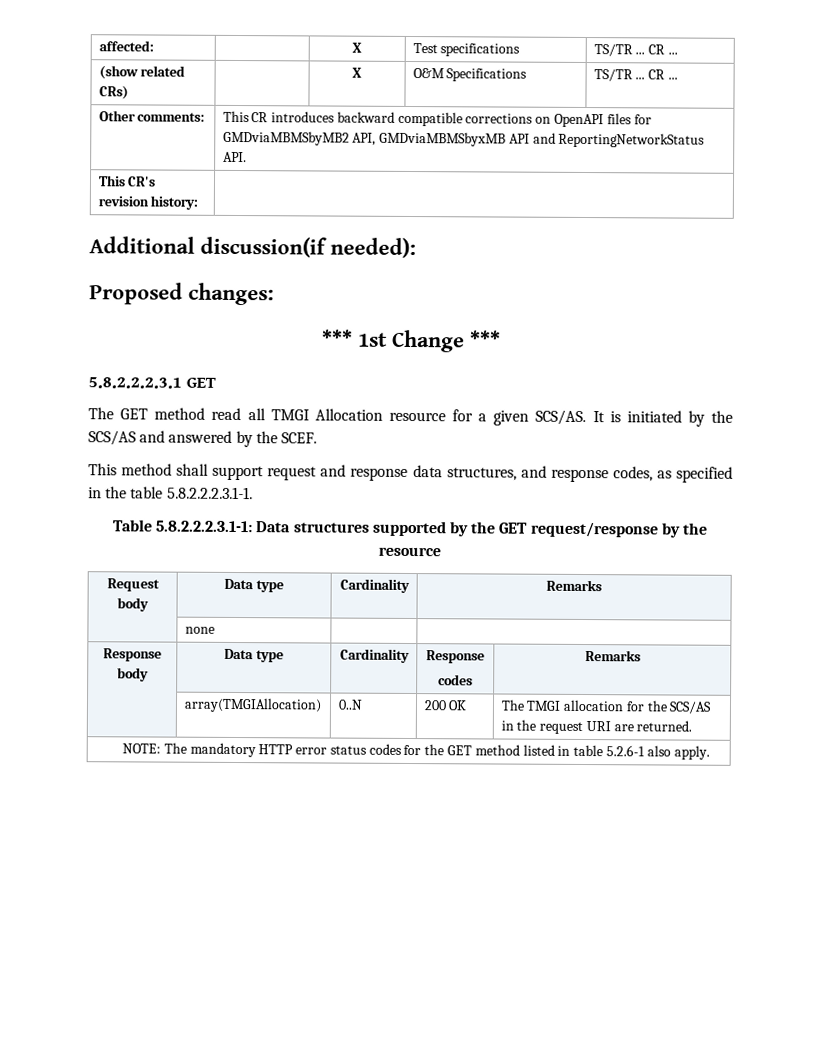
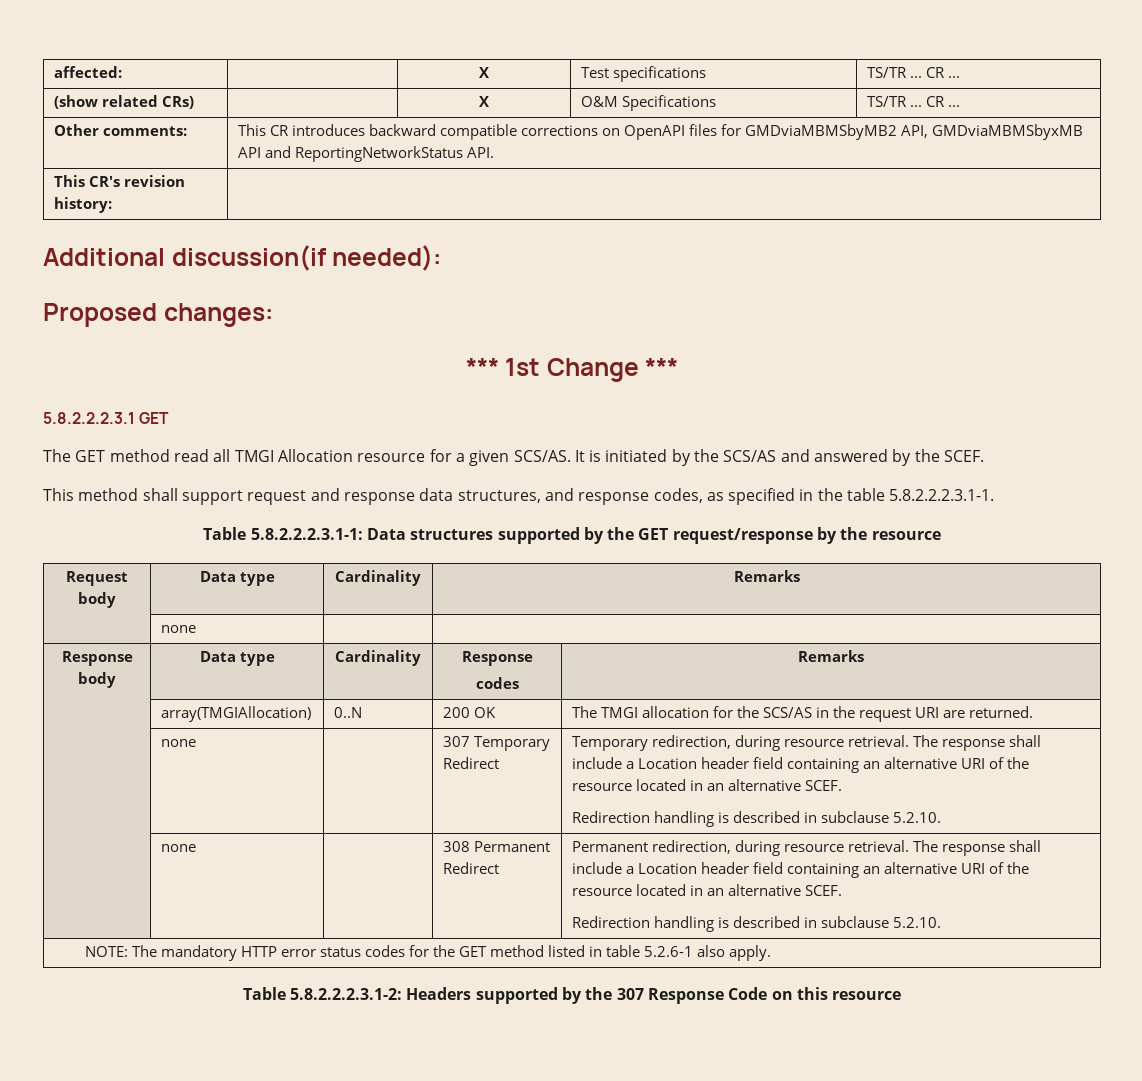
(693, 726) none -> [160,739,196,747] [442,736,550,751] [442,757,499,769] [571,735,1041,751] [571,757,1029,773] [571,779,842,791] [571,811,941,827] [160,844,196,852] [442,841,550,852] [442,862,499,874] [571,840,1041,856] [571,862,1029,878] [571,884,842,896] [571,916,941,932] // | none | | 307 Temporary Redirect | Temporary redirection, during resource retrieval. The response shall include a Location header field containing an alternative URI of the resource located in an alternative SCEF. // Redirection handling is described in subclause 5.2.10. // | none | | 308 Permanent Redirect | Permanent redirection, during resource retrieval. The response shall include a Location header field containing an alternative URI of the resource located in an alternative SCEF. // Redirection handling is described in subclause 5.2.10.
(710, 752) none -> [242,987,902,1004] // Table 5.8.2.2.2.3.1-2: Headers supported by the 307 Response Code on this resource

